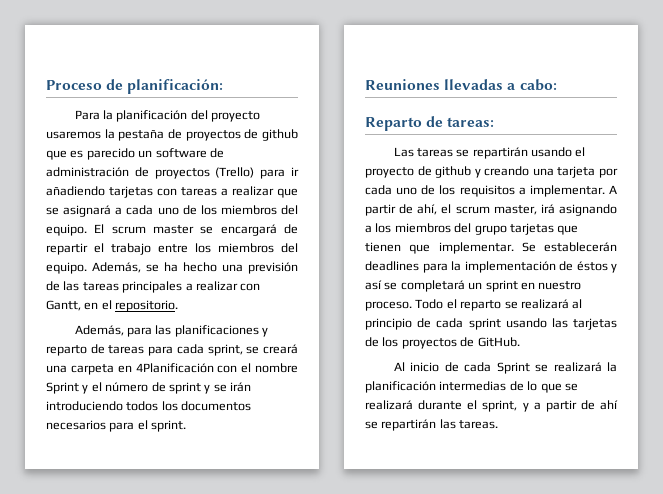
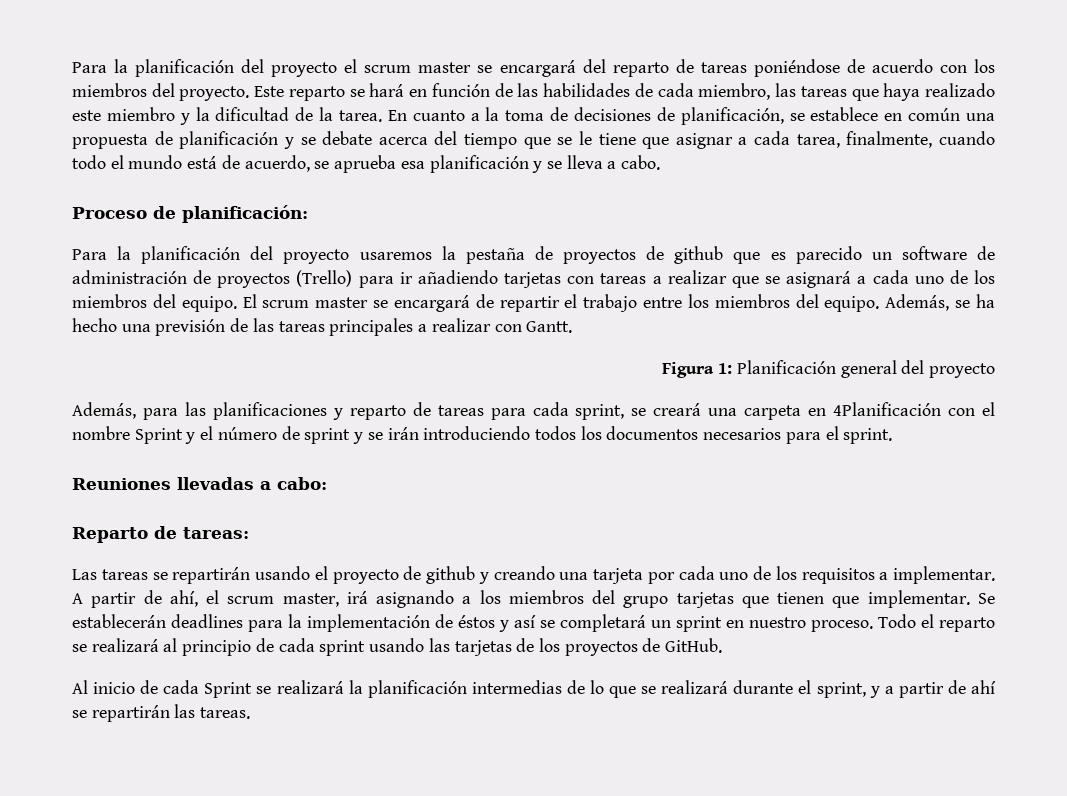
(46, 85) none -> [72,59,995,77] [72,83,995,101] [72,107,995,125] [72,131,996,149] [72,155,661,173] Para la planificación del proyecto el scrum master se encargará del reparto de tareas poniéndose de acuerdo con los miembros del proyecto. Este reparto se hará en función de las habilidades de cada miembro, las tareas que haya realizado este miembro y la dificultad de la tarea. En cuanto a la toma de decisiones de planificación, se establece en común una propuesta de planificación y se debate acerca del tiempo que se le tiene que asignar a cada tarea, finalmente, cuando todo el mundo está de acuerdo, se aprueba esa planificación y se lleva a cabo. //
[46,300,179,312] Gantt, en el repositorio. -> [526,321,573,333] [662,360,996,378] Gantt. // Figura 1: Planificación general del proyecto

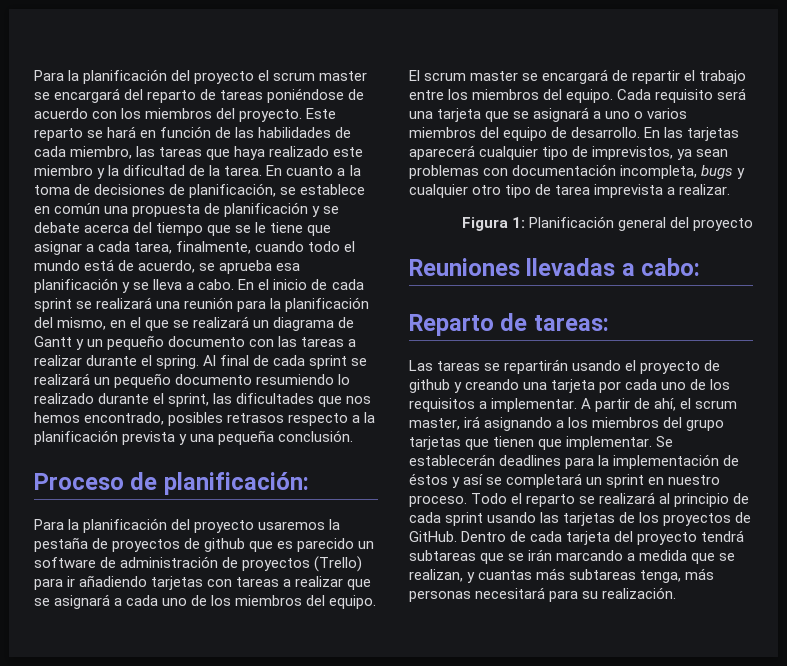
(661, 162) none -> [238,279,364,290] [34,297,370,312] [34,316,355,331] [34,335,357,350] [34,355,368,369] [34,373,351,388] [34,393,372,407] [34,412,376,426] [34,430,354,445] En el inicio de cada sprint se realizará una reunión para la planificación del mismo, en el que se realizará un diagrama de Gantt y un pequeño documento con las tareas a realizar durante el spring. Al final de cada sprint se realizará un pequeño documento resumiendo lo realizado durante el sprint, las dificultades que nos hemos encontrado, posibles retrasos respecto a la planificación prevista y una pequeña conclusión.
[885,294,996,311] [72,318,573,336] Además, se ha hecho una previsión de las tareas principales a realizar con Gantt. -> [617,88,747,103] [409,107,688,122] [409,127,740,141] [409,145,729,160] [409,164,746,179] [409,184,731,198] Cada requisito será una tarjeta que se asignará a uno o varios miembros del equipo de desarrollo. En las tarjetas aparecerá cualquier tipo de imprevistos, ya sean problemas con documentación incompleta, bugs y cualquier otro tipo de tarea imprevista a realizar.
[72,402,996,420] [72,426,893,444] // Además, para las planificaciones y reparto de tareas para cada sprint, se creará una carpeta en 4Planificación con el nombre Sprint y el número de sprint y se irán introduciendo todos los documentos necesarios para el sprint. -> (753, 224) none
[72,680,997,698] [72,704,251,722] // Al inicio de cada Sprint se realizará la planificación intermedias de lo que se realizará durante el sprint, y a partir de ahí se repartirán las tareas. -> [461,530,745,545] [409,549,736,564] [409,568,715,583] [409,587,677,602] Dentro de cada tarjeta del proyecto tendrá subtareas que se irán marcando a medida que se realizan, y cuantas más subtareas tenga, más personas necesitará para su realización.

